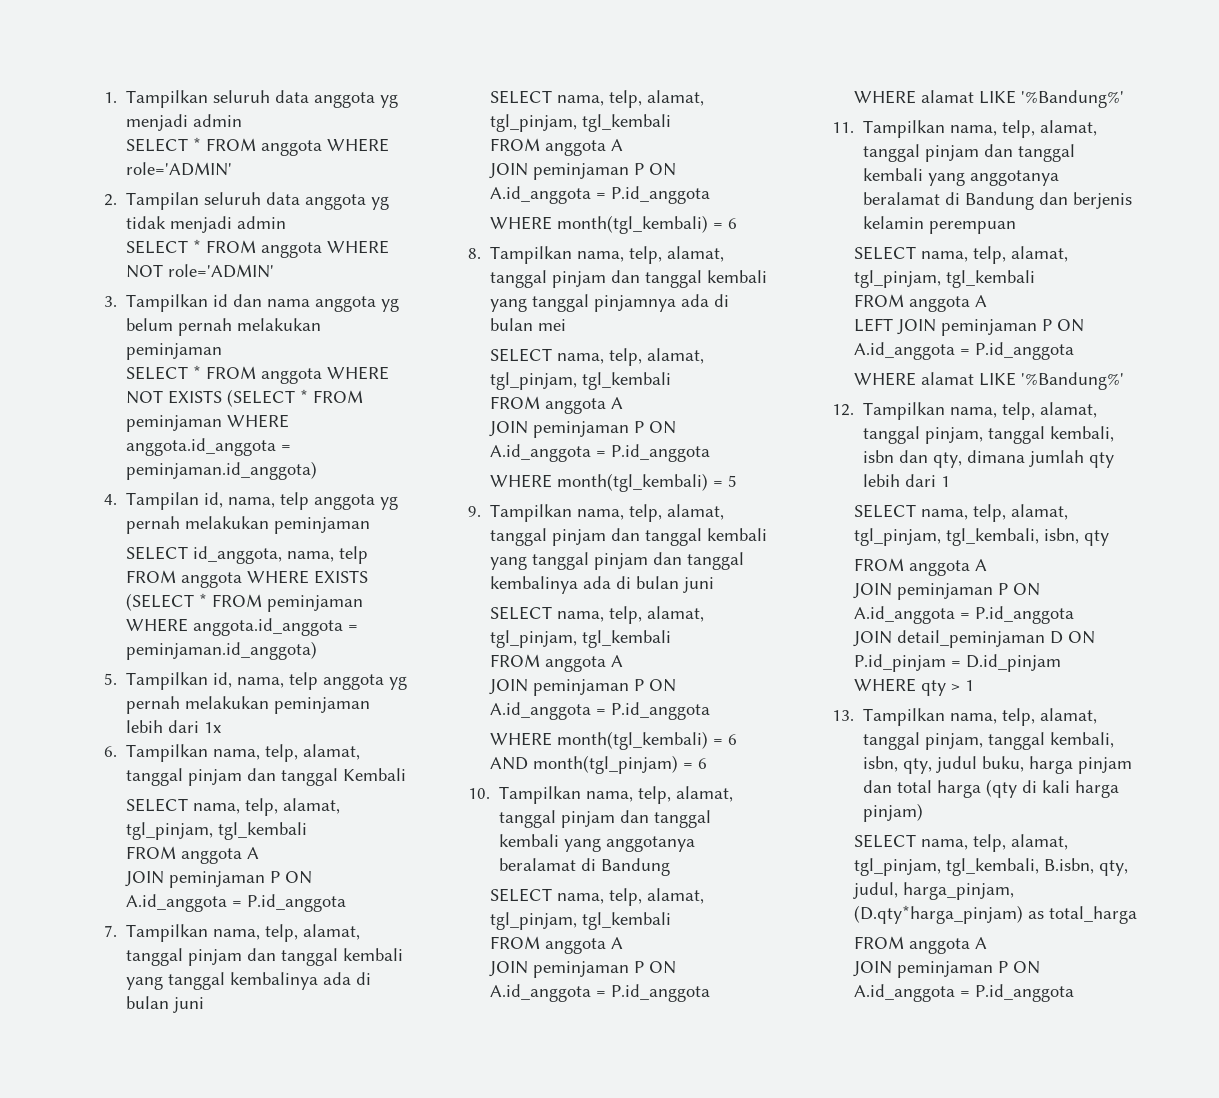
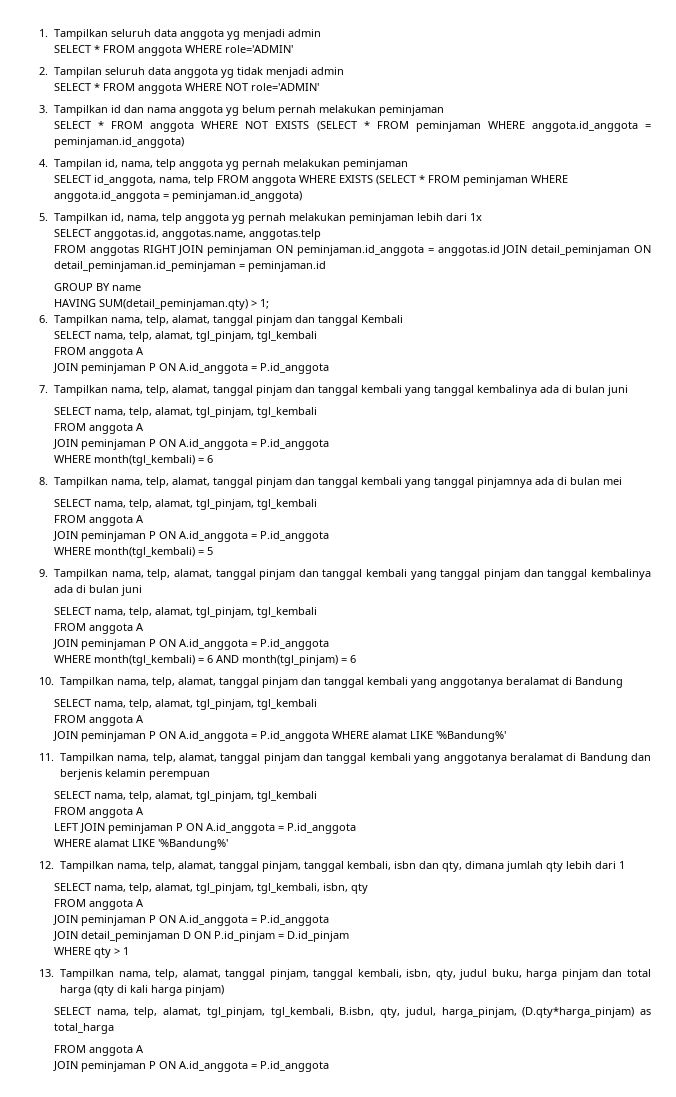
(222, 727) none -> [53,229,321,240] [53,245,652,256] [53,261,326,272] [53,283,141,291] [53,299,269,310] // SELECT anggotas.id, anggotas.name, anggotas.telp // FROM anggotas RIGHT JOIN peminjaman ON peminjaman.id_anggota = anggotas.id JOIN detail_peminjaman ON detail_peminjaman.id_peminjaman = peminjaman.id // GROUP BY name // HAVING SUM(detail_peminjaman.qty) > 1;

